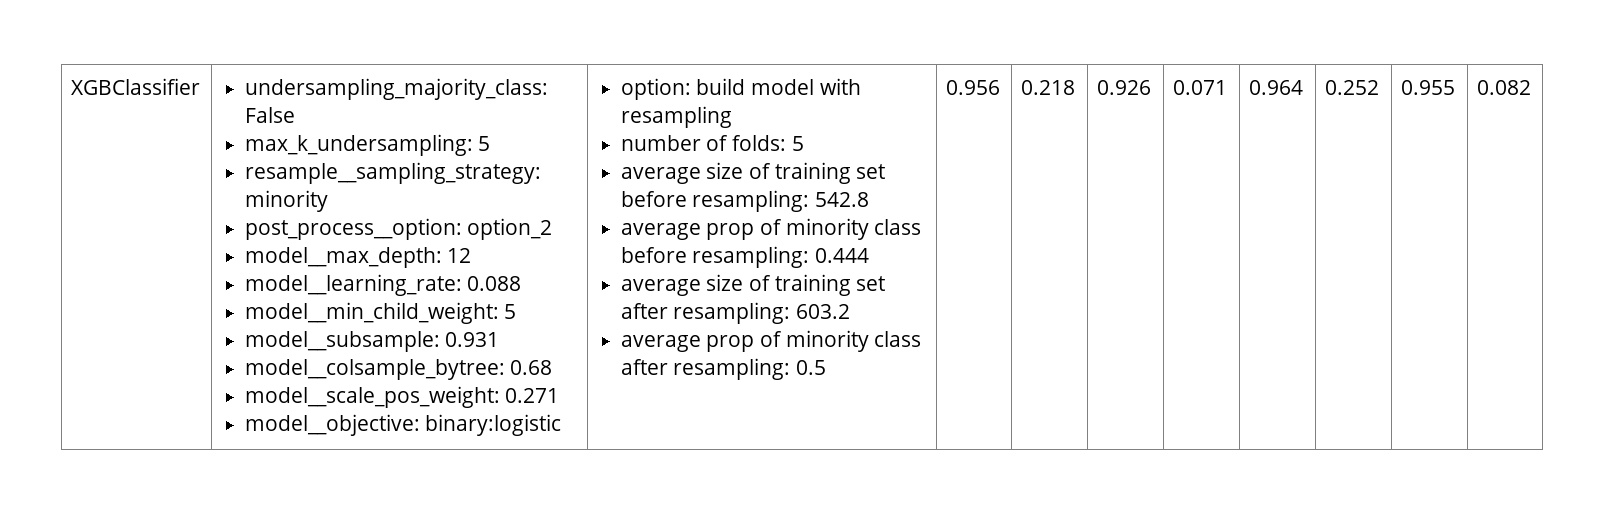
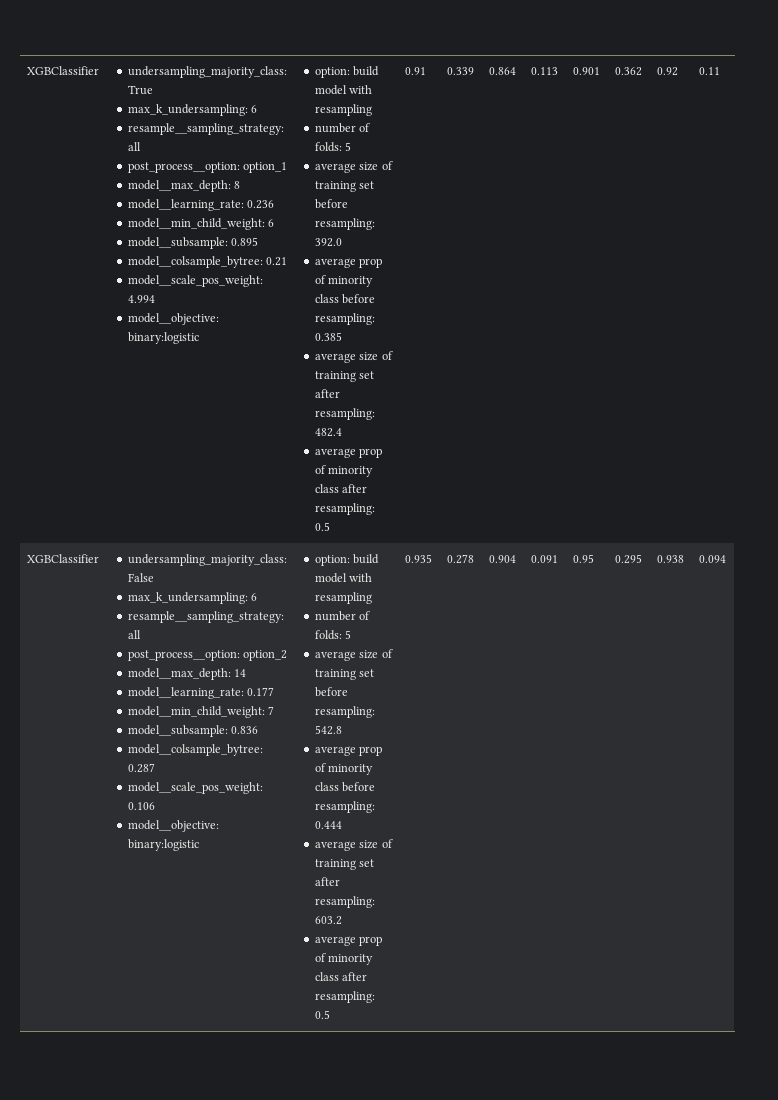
[71,78,201,95] XGBClassifier -> [27,66,100,75] [127,66,287,78] [127,85,153,95] [127,104,258,116] [127,123,284,135] [127,142,141,151] [127,162,288,173] [127,180,241,192] [127,199,275,211] [127,218,275,230] [127,237,259,249] [127,256,288,268] [127,275,263,287] [127,295,155,303] [127,313,219,325] [127,332,199,344] [314,66,380,78] [314,85,373,95] [314,104,372,116] [314,123,371,133] [314,142,352,152] [314,161,393,173] [314,181,375,192] [314,199,348,209] [314,218,375,230] [314,238,342,247] [314,258,383,268] [314,275,374,287] [314,294,376,304] [314,313,375,325] [314,332,342,341] [314,351,393,363] [314,371,375,382] [314,389,340,398] [314,408,375,420] [314,428,342,437] [314,448,383,458] [314,465,374,477] [314,484,368,493] [314,503,375,515] [314,522,330,531] [405,67,427,75] [447,67,475,75] [489,67,517,75] [531,67,559,75] [573,67,601,75] [615,67,643,76] [657,67,679,76] [699,67,721,75] [27,554,100,563] XGBClassifier | undersampling_majority_class: True // max_k_undersampling: 6 // resample__sampling_strategy: all // post_process__option: option_1 // model__max_depth: 8 // model__learning_rate: 0.236 // model__min_child_weight: 6 // model__subsample: 0.895 // model__colsample_bytree: 0.21 // model__scale_pos_weight: 4.994 // model__objective: binary:logistic | option: build model with resampling // number of folds: 5 // average size of training set before resampling: 392.0 // average prop of minority class before resampling: 0.385 // average size of training set after resampling: 482.4 // average prop of minority class after resampling: 0.5 | 0.91 | 0.339 | 0.864 | 0.113 | 0.901 | 0.362 | 0.92 | 0.11 // XGBClassifier
[478,136,491,151] [244,162,541,184] [244,190,328,212] 5 // resample__sampling_strategy: minority -> [251,593,258,601] [127,611,284,623] [127,630,141,639] 6 // resample__sampling_strategy: all
[447,248,472,263] [244,274,522,296] [244,302,517,324] [244,331,500,352] [244,359,553,380] [244,386,560,408] 12 // model__learning_rate: 0.088 // model__min_child_weight: 5 // model__subsample: 0.931 // model__colsample_bytree: 0.68 // model__scale_pos_weight: 0.271 -> [234,669,247,677] [127,687,275,699] [127,706,275,718] [127,725,259,737] [127,744,263,756] [127,763,155,773] [127,782,263,794] [127,802,155,810] 14 // model__learning_rate: 0.177 // model__min_child_weight: 7 // model__subsample: 0.836 // model__colsample_bytree: 0.287 // model__scale_pos_weight: 0.106
[946,80,1001,95] [1021,80,1076,95] [1097,80,1152,95] [1173,80,1228,95] [1249,80,1304,95] [1325,80,1380,95] [1401,80,1456,95] [1477,80,1532,95] 0.956 | 0.218 | 0.926 | 0.071 | 0.964 | 0.252 | 0.955 | 0.082 -> [405,554,433,563] [447,554,475,564] [489,555,517,563] [531,555,559,563] [573,554,595,563] [615,554,643,564] [657,555,685,563] [699,555,727,563] 0.935 | 0.278 | 0.904 | 0.091 | 0.95 | 0.295 | 0.938 | 0.094

